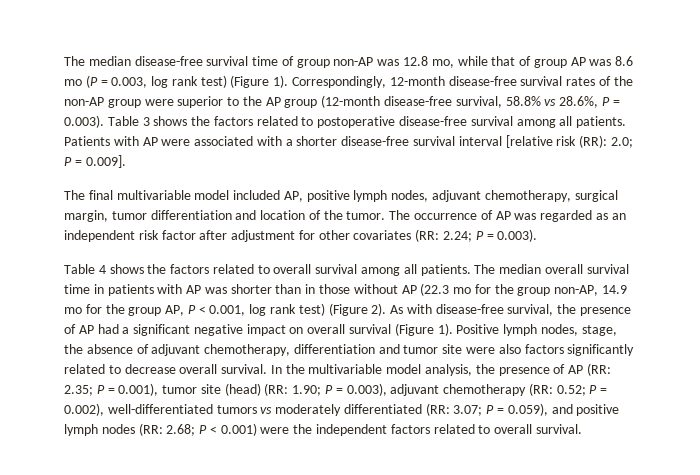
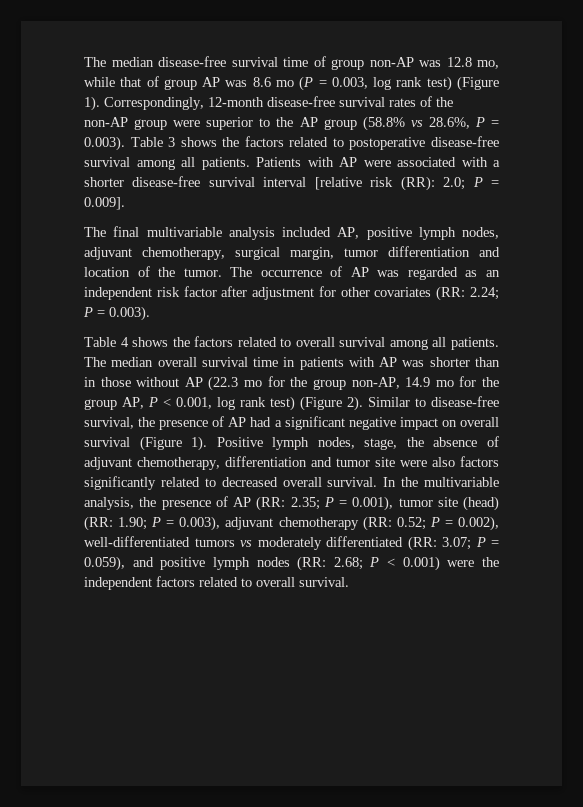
[321,95,541,108] (12-month disease-free survival, 58.8% -> [362,116,405,131] (58.8%
[194,190,230,200] model -> [228,227,275,240] analysis
[390,304,432,314] As with -> [368,397,426,407] Similar to
[124,364,176,374] decrease -> [221,477,278,487] decreased
[386,364,422,374] model -> (499, 482) none

